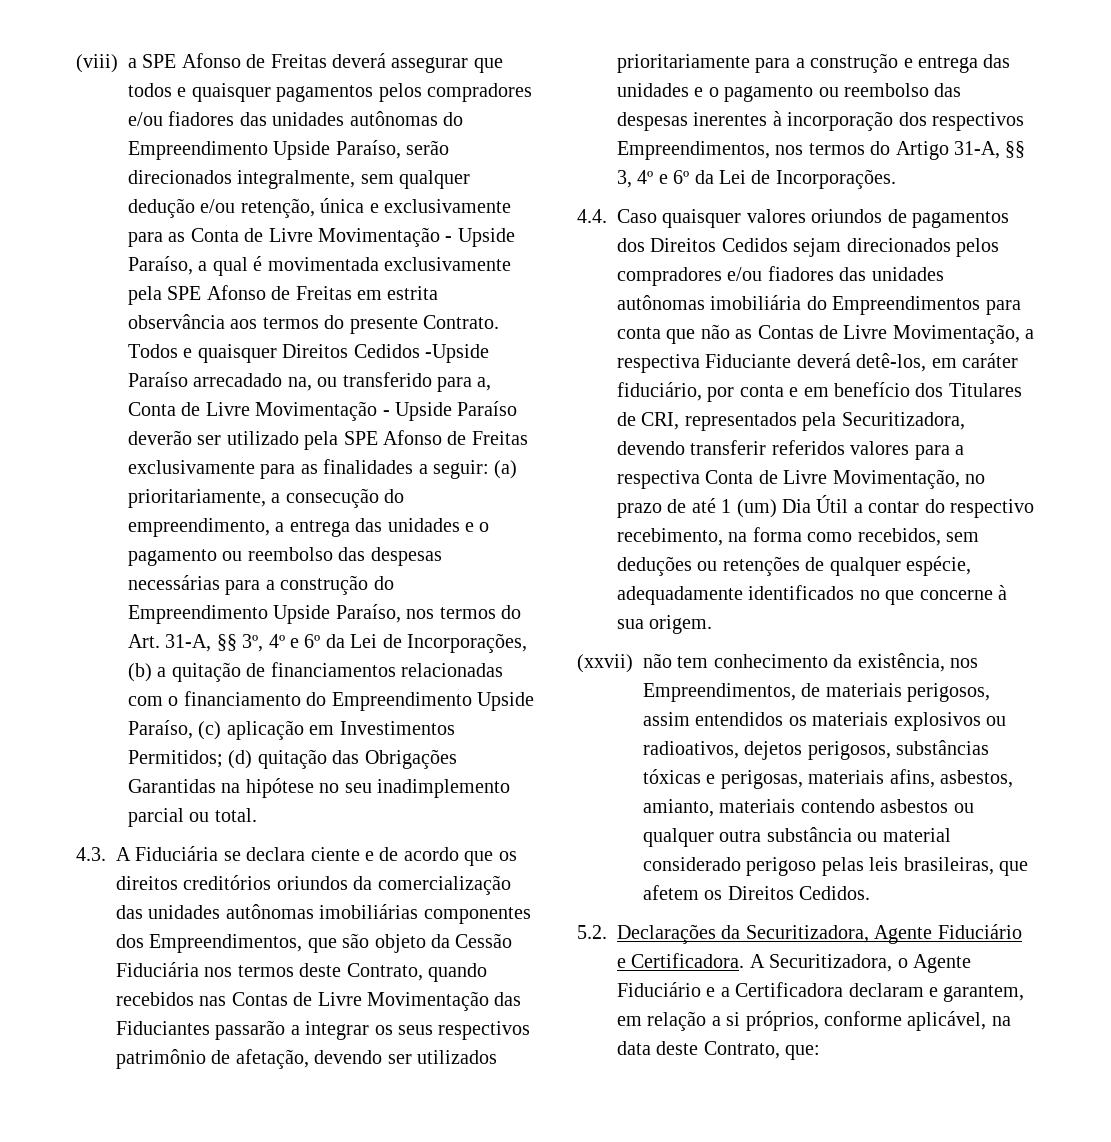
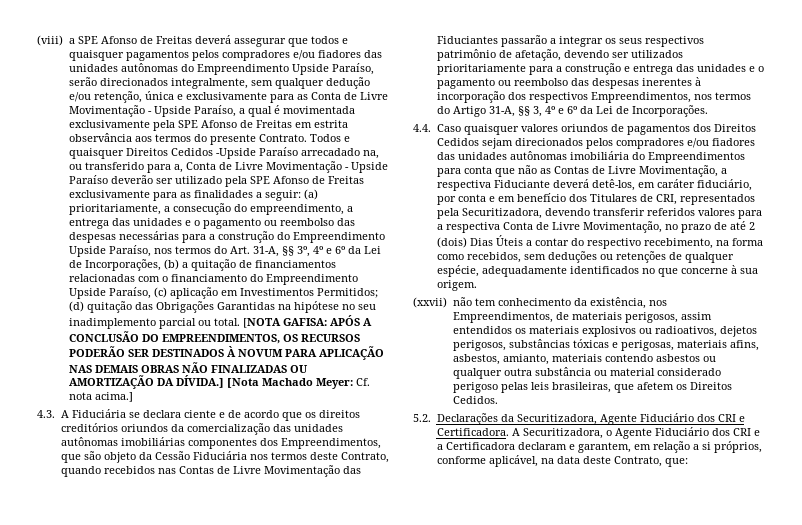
(257, 815) none -> [242,315,372,328] [68,331,360,344] [68,346,384,360] [68,362,308,373] [68,375,370,389] [68,392,133,402] [NOTA GAFISA: APÓS A CONCLUSÃO DO EMPREENDIMENTOS, OS RECURSOS PODERÃO SER DESTINADOS À NOVUM PARA APLICAÇÃO NAS DEMAIS OBRAS NÃO FINALIZADAS OU AMORTIZAÇÃO DA DÍVIDA.] [Nota Machado Meyer: Cf. nota acima.]
[721,495,849,518] 1 (um) Dia Útil -> [748,222,755,230] [436,235,523,248] 2 (dois) Dias Úteis
(1022, 931) none -> [696,414,736,422] dos CRI
(701, 989) none -> [711,428,751,436] dos CRI

